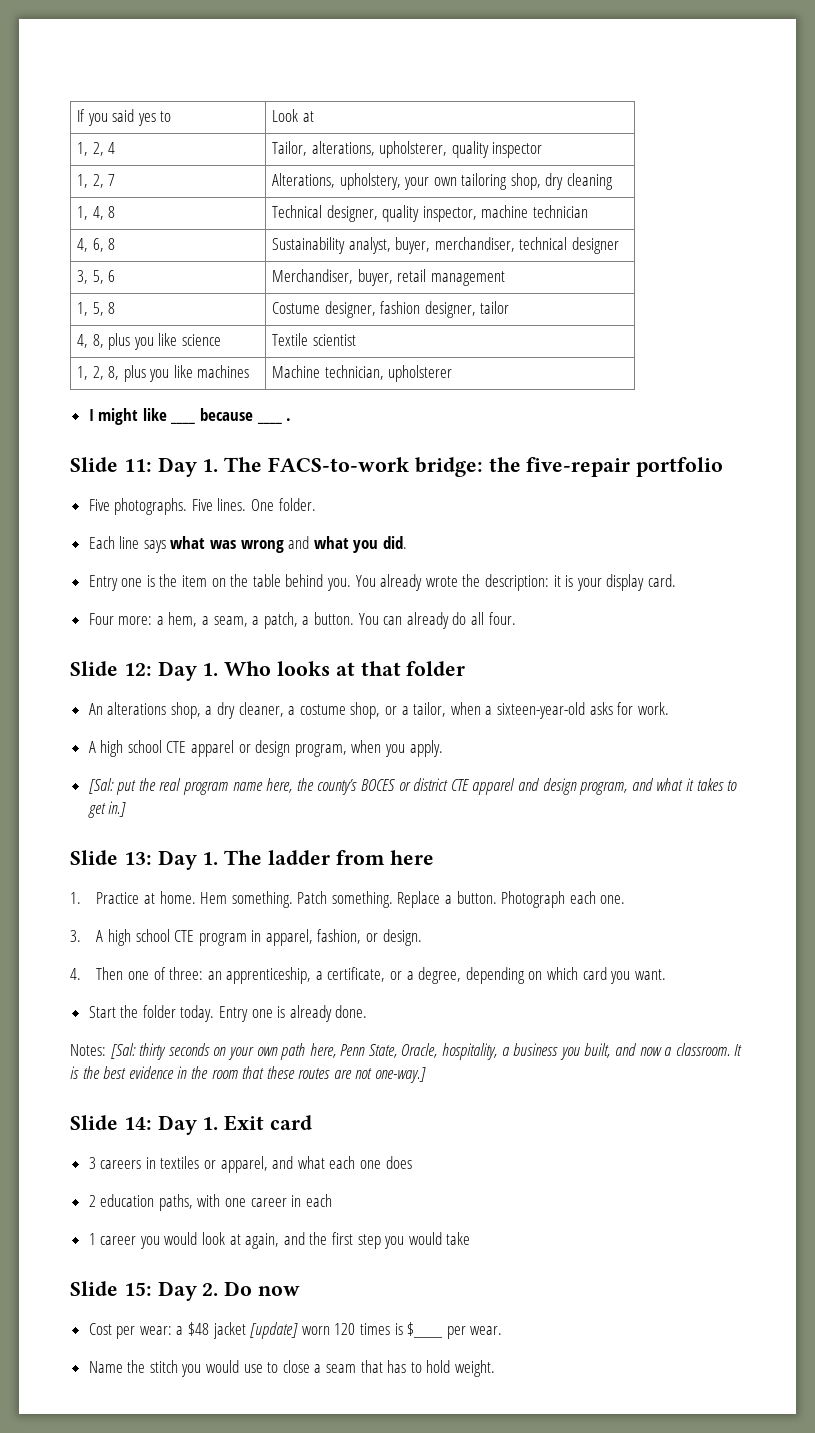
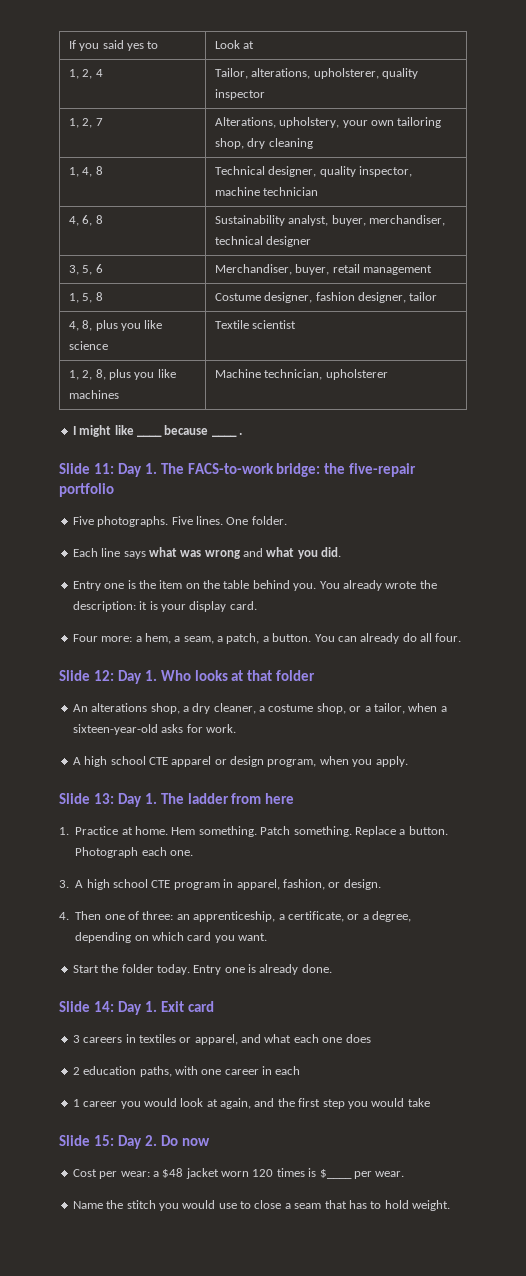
[88,778,738,795] [87,801,127,818] // [Sal: put the real program name here, the county’s BOCES or district CTE apparel and design program, and what it takes to get in.] -> (408, 761) none
[70,1043,743,1060] [70,1066,427,1083] // Notes: [Sal: thirty seconds on your own path here, Penn State, Oracle, hospitality, a business you built, and now a classroom. It is the best evidence in the room that these routes are not one-way.] -> (332, 968) none
[250,1322,299,1339] [update] -> (219, 1173) none

